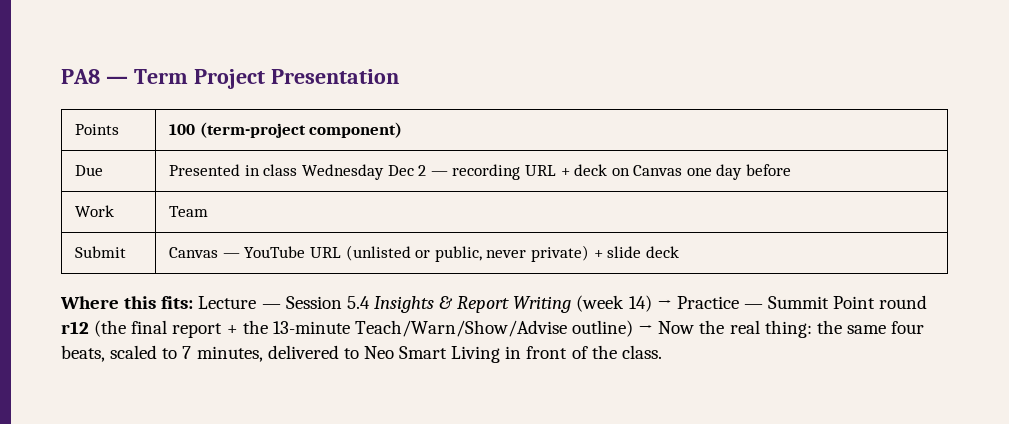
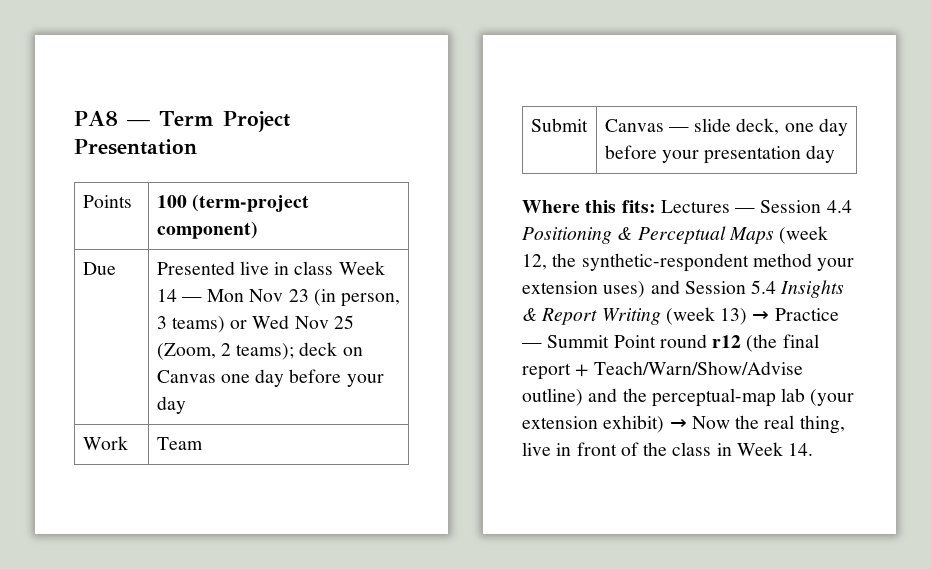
(241, 170) none -> [239,261,269,275] live
[301,164,570,180] Wednesday Dec 2 — recording URL + -> [338,261,385,275] [156,289,401,307] [156,315,354,333] [156,343,295,360] Week 14 — Mon Nov 23 (in person, 3 teams) or Wed Nov 25 (Zoom, 2 teams);
(792, 170) none -> [346,374,384,387] [156,396,186,414] your day
[244,245,679,262] YouTube URL (unlisted or public, never private) + slide deck -> [694,118,848,136] [604,145,836,164] slide deck, one day before your presentation day
[198,296,257,309] Lecture -> [660,200,730,213] Lectures
(342, 302) none -> [826,200,852,213] [522,226,829,244] [522,253,855,272] [522,280,746,298] 4.4 Positioning & Perceptual Maps (week 12, the synthetic-respondent method your extension uses) and Session
[628,295,652,312] 14) -> [720,308,748,325] 13)
[242,320,925,338] [61,345,662,363] the 13-minute Teach/Warn/Show/Advise outline) → Now the real thing: the same four beats, scaled to 7 minutes, delivered to Neo Smart Living in front of the class. -> [593,361,803,375] [522,388,855,407] [522,415,845,434] [522,442,814,456] Teach/Warn/Show/Advise outline) and the perceptual-map lab (your extension exhibit) → Now the real thing, live in front of the class in Week 14.

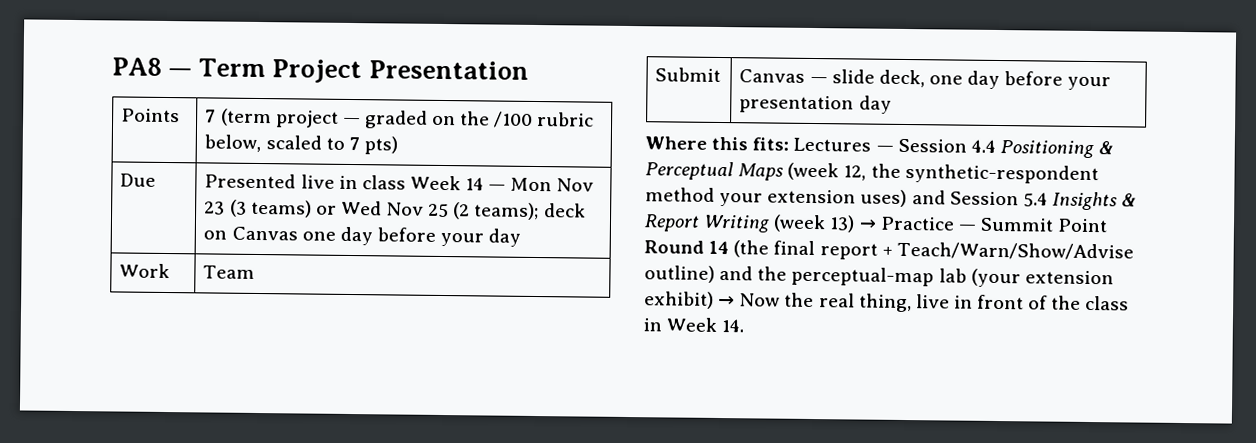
[156,194,309,212] [156,221,258,239] 100 (term-project component) -> [205,108,595,129] [204,134,398,155] 7 (term project — graded on the /100 rubric below, scaled to 7 pts)
[313,289,401,307] [156,316,167,329] (in person, 3 -> [229,199,247,217] (3
[156,343,231,360] (Zoom, 2 -> [453,202,471,220] (2
[659,334,742,348] round r12 -> [644,240,730,255] Round 14

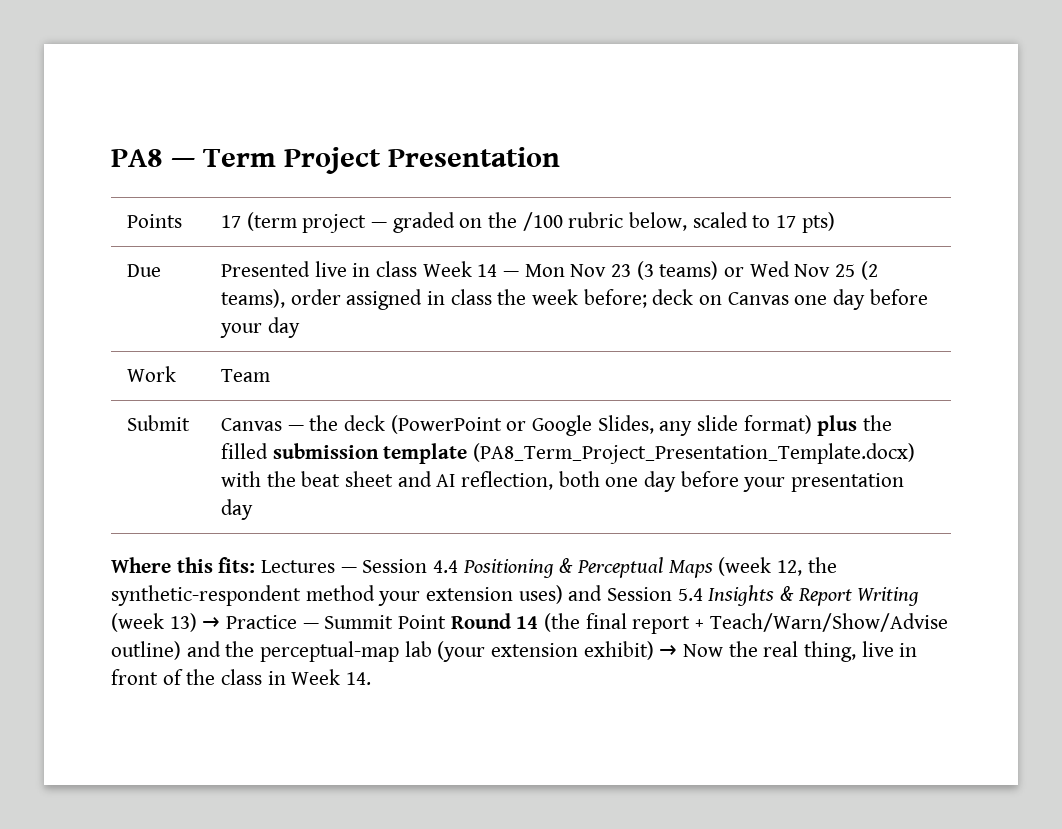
[205,109,217,123] 7 -> [220,215,241,228] 17
[348,136,360,151] 7 -> [775,215,796,228] 17
[474,202,540,221] teams); -> [220,289,647,310] teams), order assigned in class the week before;
[831,69,925,88] slide deck, -> [309,415,892,436] [220,443,915,464] [220,471,600,490] the deck (PowerPoint or Google Slides, any slide format) plus the filled submission template (PA8_Term_Project_Presentation_Template.docx) with the beat sheet and AI reflection, both

